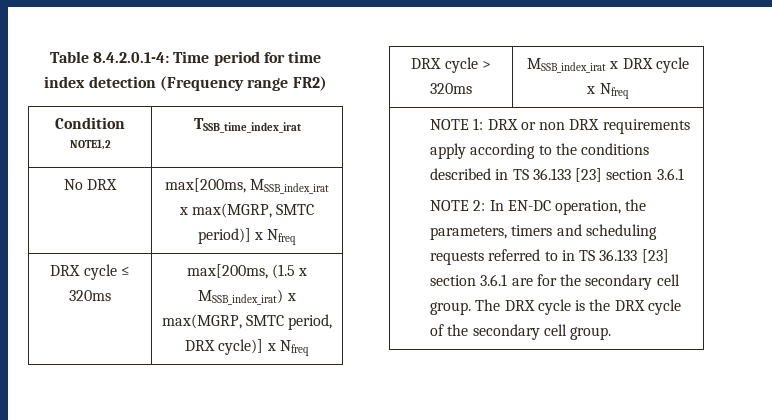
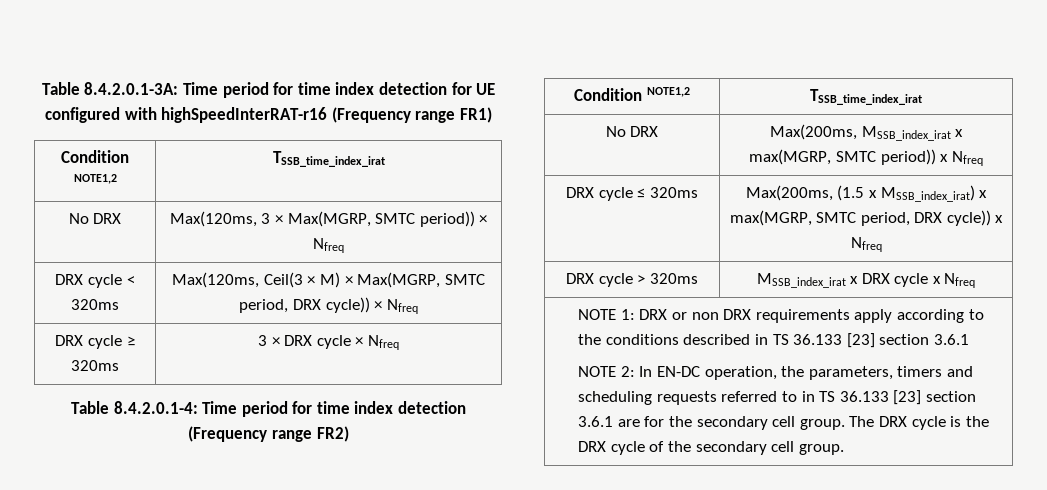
[49,51,89,63] Table -> [41,82,496,98] [45,107,492,123] [61,150,129,163] [73,174,117,184] [272,151,385,167] [68,213,122,224] [169,211,488,227] [313,238,344,253] [55,274,135,288] [71,299,119,310] [172,272,485,288] [239,297,418,314] [55,335,135,349] [71,360,119,371] [258,335,399,350] [70,401,109,414] Table 8.4.2.0.1-3A: Time period for time index detection for UE configured with highSpeedInterRAT-r16 (Frequency range FR1) // Condition NOTE1,2 | TSSB_time_index_irat // No DRX | Max(120ms, 3 × Max(MGRP, SMTC period)) × Nfreq // DRX cycle < 320ms | Max(120ms, Ceil(3 × M) × Max(MGRP, SMTC period, DRX cycle)) × Nfreq // DRX cycle ≥ 320ms | 3 × DRX cycle × Nfreq // Table
[164,178,246,193] max[200ms, -> [769,124,857,140] Max(200ms,
[197,228,251,244] period)] -> [880,149,936,165] period))
[186,264,268,279] max[200ms, -> [745,185,833,201] Max(200ms,
[218,339,264,355] cycle)] -> [946,210,991,226] cycle))

